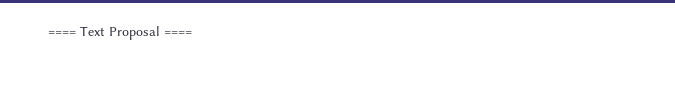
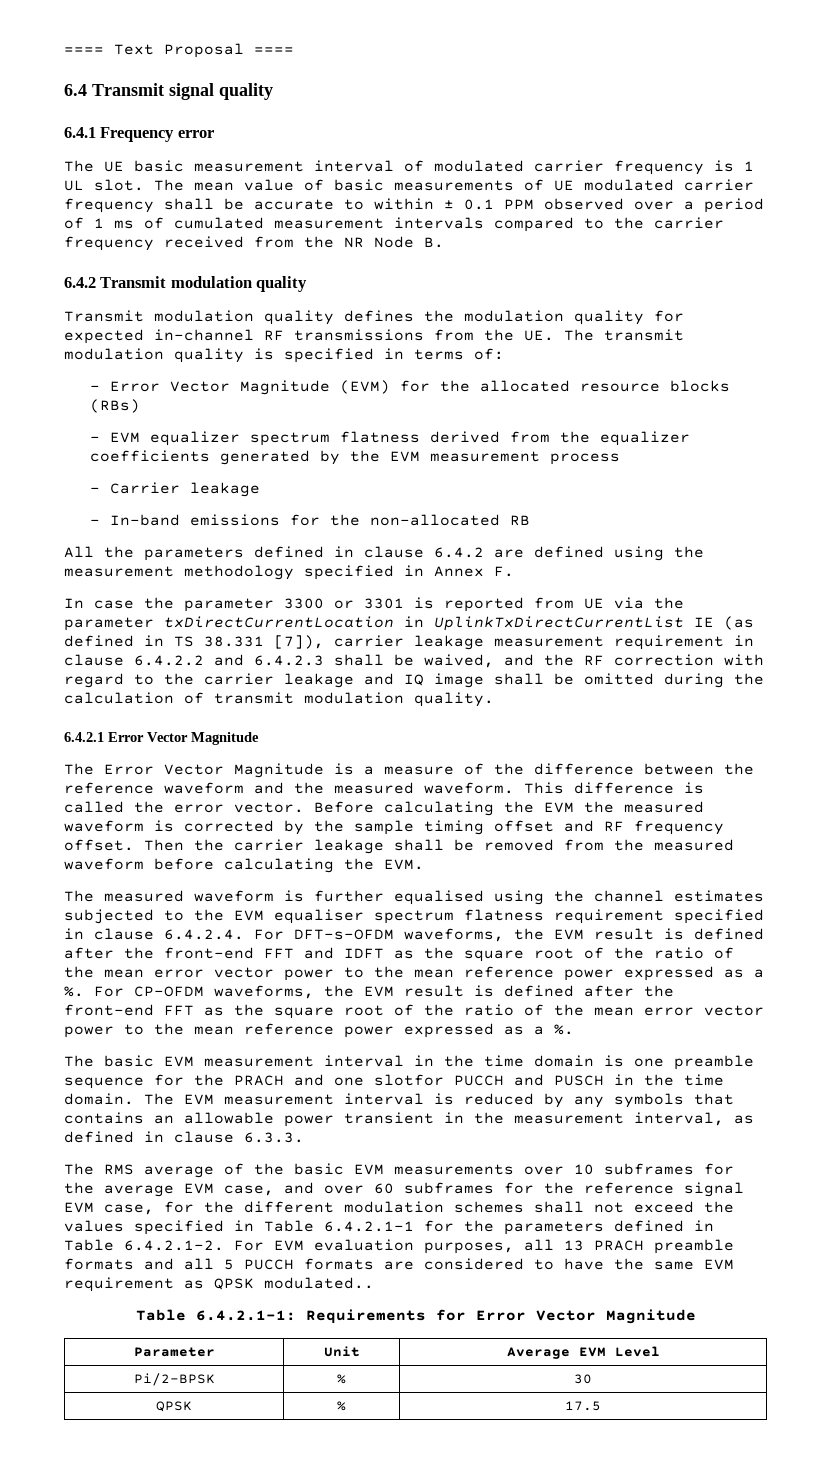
(192, 33) none -> [64,83,273,100] [64,127,214,142] [64,160,754,175] [64,179,754,191] [64,198,764,213] [64,217,724,232] [64,236,444,251] [64,276,308,292] [64,310,684,325] [64,329,684,344] [64,348,504,363] [89,380,730,395] [89,399,140,413] [89,431,690,446] [89,450,620,465] [89,482,260,497] [89,514,530,526] [64,546,704,561] [64,565,514,580] [64,597,684,612] [64,616,754,631] [64,635,754,650] [64,654,764,668] [64,673,764,688] [64,692,494,707] [64,732,259,745] [64,763,754,778] [64,782,704,794] [64,801,704,816] [64,820,724,835] [64,839,734,854] [64,858,424,873] [64,890,764,905] [64,909,764,924] [64,928,764,942] [64,947,734,962] [64,966,764,981] [64,985,674,999] [64,1004,764,1019] [64,1023,574,1038] [64,1055,754,1070] [64,1074,724,1089] [64,1093,734,1108] [64,1112,754,1127] [64,1131,304,1143] [64,1163,734,1178] [64,1182,744,1197] [64,1201,734,1215] [64,1220,714,1235] [64,1239,734,1254] [64,1258,734,1270] [64,1277,374,1292] [135,1309,696,1324] [133,1347,215,1357] [323,1346,360,1357] [506,1346,660,1359] [133,1373,215,1386] [337,1374,346,1384] [574,1374,592,1384] [156,1401,192,1412] [337,1401,346,1411] [565,1401,601,1411] // 6.4 Transmit signal quality // 6.4.1 Frequency error // The UE basic measurement interval of modulated carrier frequency is 1 UL slot. The mean value of basic measurements of UE modulated carrier frequency shall be accurate to within ± 0.1 PPM observed over a period of 1 ms of cumulated measurement intervals compared to the carrier frequency received from the NR Node B. // 6.4.2 Transmit modulation quality // Transmit modulation quality defines the modulation quality for expected in-channel RF transmissions from the UE. The transmit modulation quality is specified in terms of: // - Error Vector Magnitude (EVM) for the allocated resource blocks (RBs) // - EVM equalizer spectrum flatness derived from the equalizer coefficients generated by the EVM measurement process // - Carrier leakage // - In-band emissions for the non-allocated RB // All the parameters defined in clause 6.4.2 are defined using the measurement methodology specified in Annex F. // In case the parameter 3300 or 3301 is reported from UE via the parameter txDirectCurrentLocation in UplinkTxDirectCurrentList IE (as defined in TS 38.331 [7]), carrier leakage measurement requirement in clause 6.4.2.2 and 6.4.2.3 shall be waived, and the RF correction with regard to the carrier leakage and IQ image shall be omitted during the calculation of transmit modulation quality. // 6.4.2.1 Error Vector Magnitude // The Error Vector Magnitude is a measure of the difference between the reference waveform and the measured waveform. This difference is called the error vector. Before calculating the EVM the measured waveform is corrected by the sample timing offset and RF frequency offset. Then the carrier leakage shall be removed from the measured waveform before calculating the EVM. // The measured waveform is further equalised using the channel estimates subjected to the EVM equaliser spectrum flatness requirement specified in clause 6.4.2.4. For DFT-s-OFDM waveforms, the EVM result is defined after the front-end FFT and IDFT as the square root of the ratio of the mean error vector power to the mean reference power expressed as a %. For CP-OFDM waveforms, the EVM result is defined after the front-end FFT as the square root of the ratio of the mean error vector power to the mean reference power expressed as a %. // The basic EVM measurement interval in the time domain is one preamble sequence for the PRACH and one slotfor PUCCH and PUSCH in the time domain. The EVM measurement interval is reduced by any symbols that contains an allowable power transient in the measurement interval, as defined in clause 6.3.3. // The RMS average of the basic EVM measurements over 10 subframes for the average EVM case, and over 60 subframes for the reference signal EVM case, for the different modulation schemes shall not exceed the values specified in Table 6.4.2.1-1 for the parameters defined in Table 6.4.2.1-2. For EVM evaluation purposes, all 13 PRACH preamble formats and all 5 PUCCH formats are considered to have the same EVM requirement as QPSK modulated.. // Table 6.4.2.1-1: Requirements for Error Vector Magnitude // Parameter | Unit | Average EVM Level // Pi/2-BPSK | % | 30 // QPSK | % | 17.5

